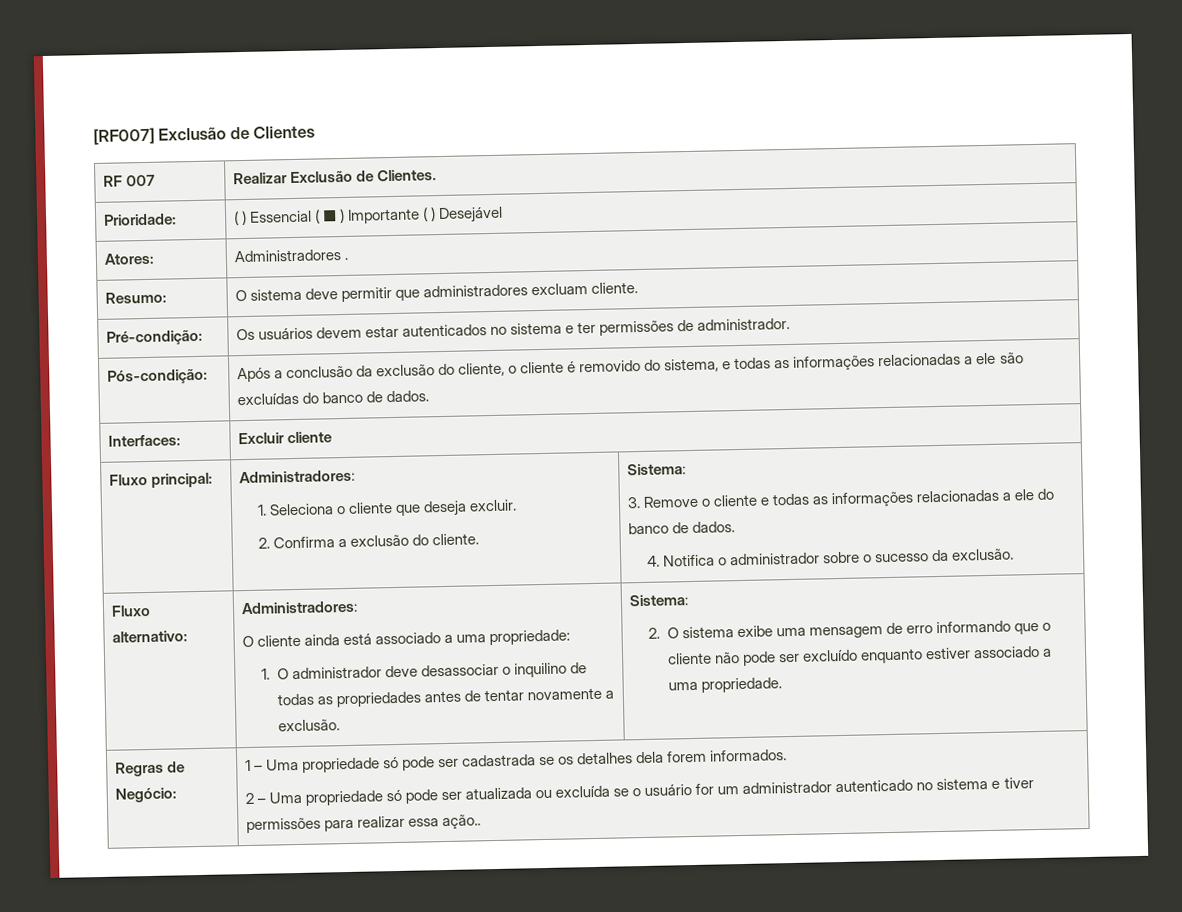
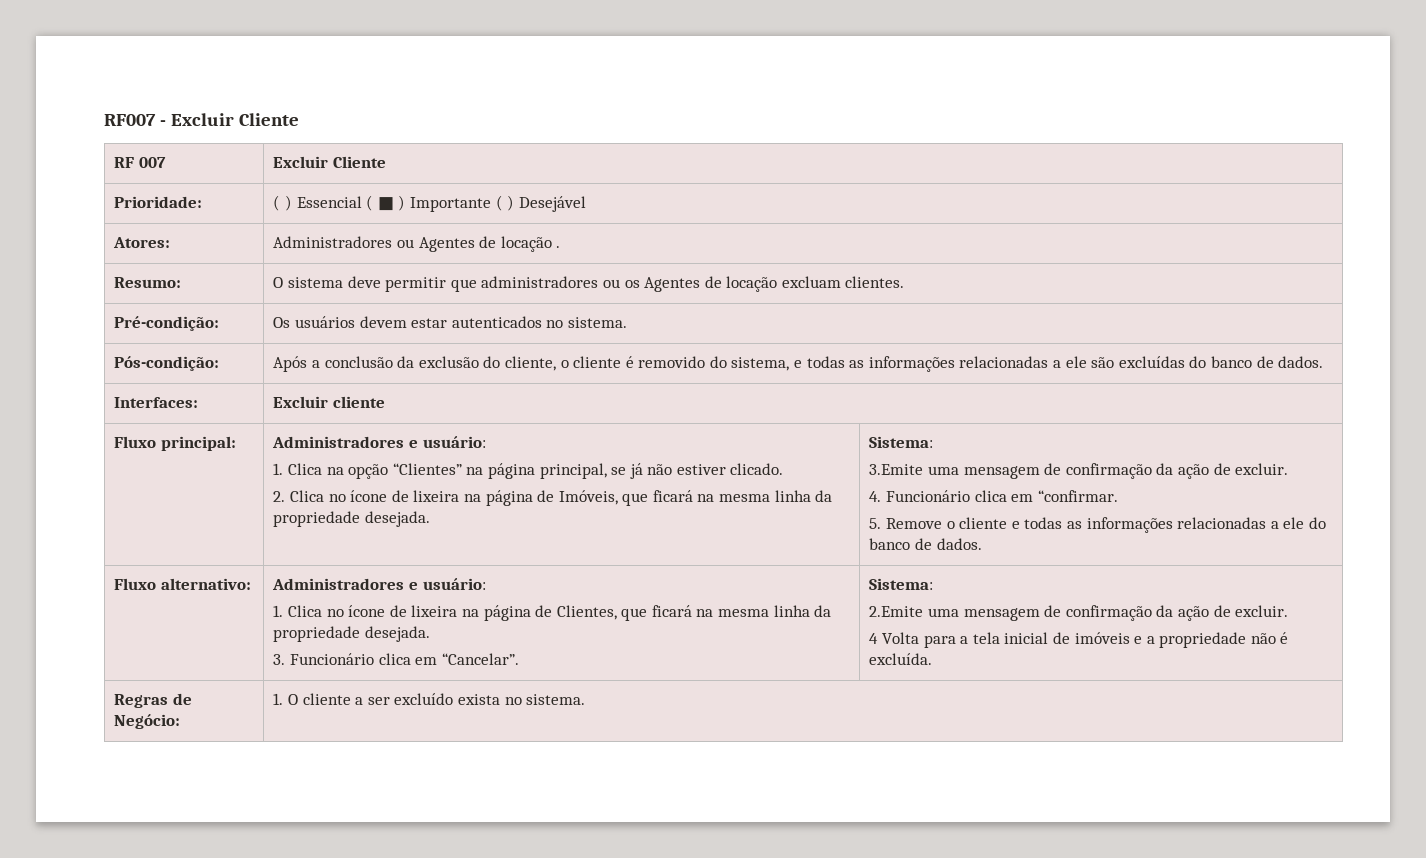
[93,125,316,146] [102,174,155,187] [232,169,437,185] [RF007] Exclusão de Clientes // RF 007 | Realizar Exclusão de Clientes. -> [104,113,300,126] [114,157,166,168] [273,156,386,168] RF007 - Excluir Cliente // RF 007 | Excluir Cliente
(341, 256) none -> [396,236,552,252] ou Agentes de locação
[530,282,638,296] excluam cliente. -> [602,276,905,292] ou os Agentes de locação excluam clientes.
[509,317,791,336] sistema e ter permissões de administrador. -> [567,317,627,328] sistema.
[238,469,355,484] [257,499,518,517] [258,533,480,549] [626,463,686,476] [626,497,641,509] Administradores: // 1. Seleciona o cliente que deseja excluir. // 2. Confirma a exclusão do cliente. | Sistema: // 3. -> [272,436,486,448] [273,463,784,479] [273,490,833,506] [273,511,430,527] [869,436,934,448] [869,463,1289,479] [869,490,1118,502] [869,518,882,529] Administradores e usuário: // 1. Clica na opção “Clientes” na página principal, se já não estiver clicado. // 2. Clica no ícone de lixeira na página de Imóveis, que ficará na mesma linha da propriedade desejada. | Sistema: // 3.Emite uma mensagem de confirmação da ação de excluir. // 4. Funcionário clica em “confirmar. // 5.
[647,548,1015,567] [110,604,151,617] [111,630,188,643] [240,600,358,615] [241,629,570,648] [261,662,587,680] [276,687,614,708] [277,719,340,732] [628,594,689,607] [648,620,1051,639] [667,645,1052,666] [667,677,782,693] [114,761,185,777] [114,787,177,803] [244,749,788,773] [244,777,1034,806] [245,814,481,834] // 4. Notifica o administrador sobre o sucesso da exclusão. // Fluxo alternativo: | Administradores: // O cliente ainda está associado a uma propriedade: // 1. O administrador deve desassociar o inquilino de todas as propriedades antes de tentar novamente a exclusão. | Sistema: // 2. O sistema exibe uma mensagem de erro informando que o cliente não pode ser excluído enquanto estiver associado a uma propriedade. // Regras de Negócio: | 1 – Uma propriedade só pode ser cadastrada se os detalhes dela forem informados. // 2 – Uma propriedade só pode ser atualizada ou excluída se o usuário for um administrador autenticado no sistema e tiver permissões para realizar essa ação.. -> [114,578,251,590] [272,578,486,590] [273,605,832,621] [273,626,430,642] [273,653,519,665] [869,578,934,590] [869,605,1289,621] [869,632,1289,648] [869,653,933,665] [114,693,192,708] [114,714,181,729] [273,693,586,705] // Fluxo alternativo: | Administradores e usuário: // 1. Clica no ícone de lixeira na página de Clientes, que ficará na mesma linha da propriedade desejada. // 3. Funcionário clica em “Cancelar”. | Sistema: // 2.Emite uma mensagem de confirmação da ação de excluir. // 4 Volta para a tela inicial de imóveis e a propriedade não é excluída. // Regras de Negócio: | 1. O cliente a ser excluído exista no sistema.

